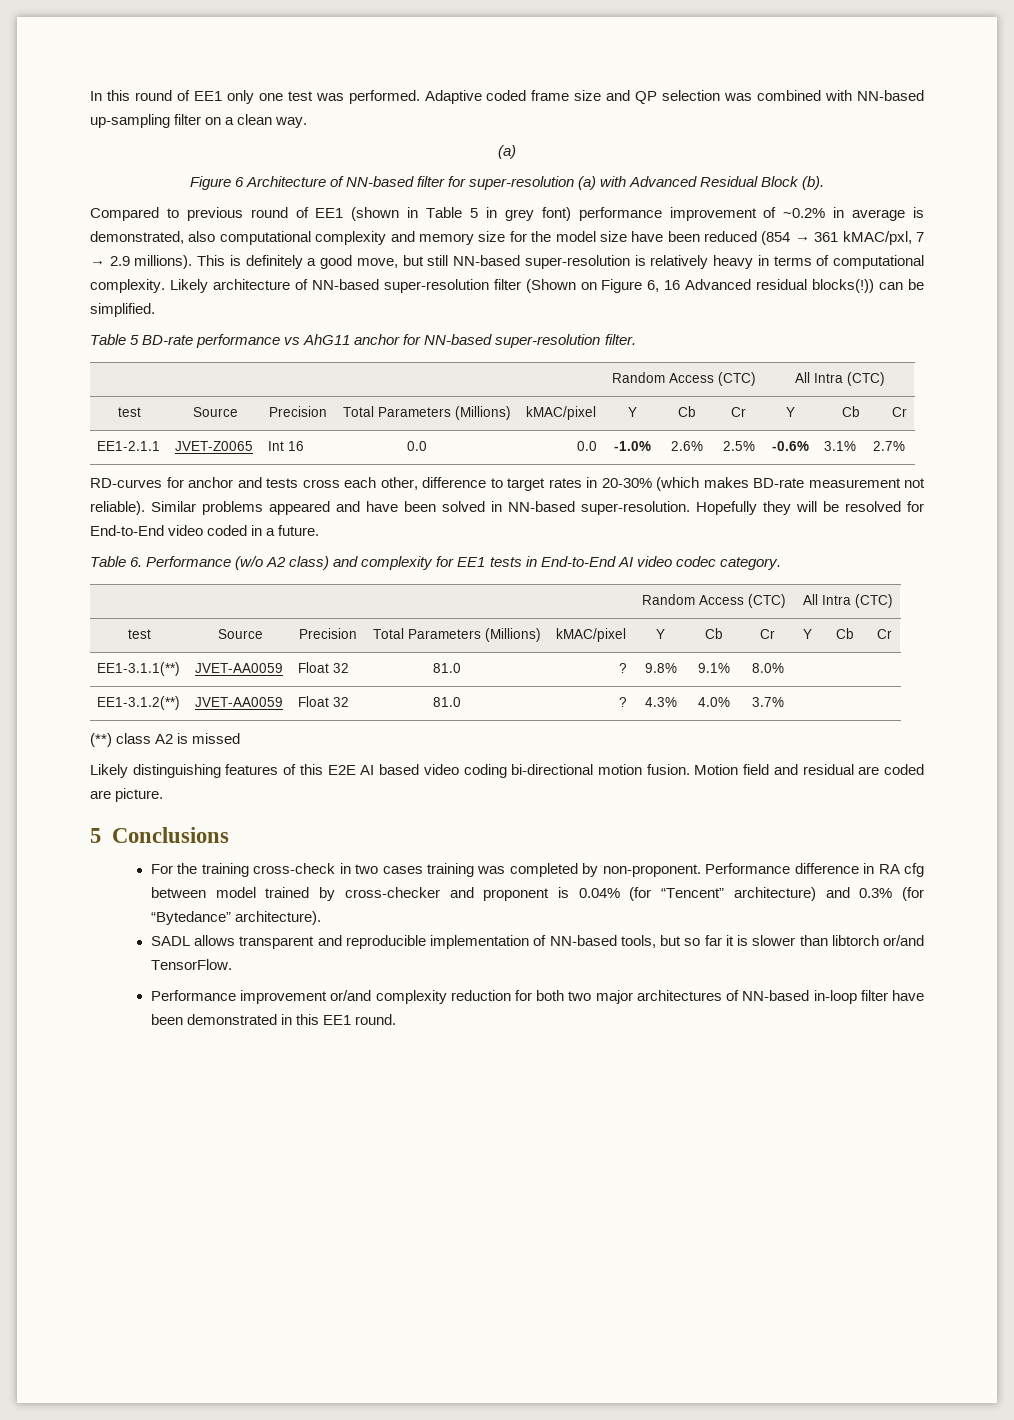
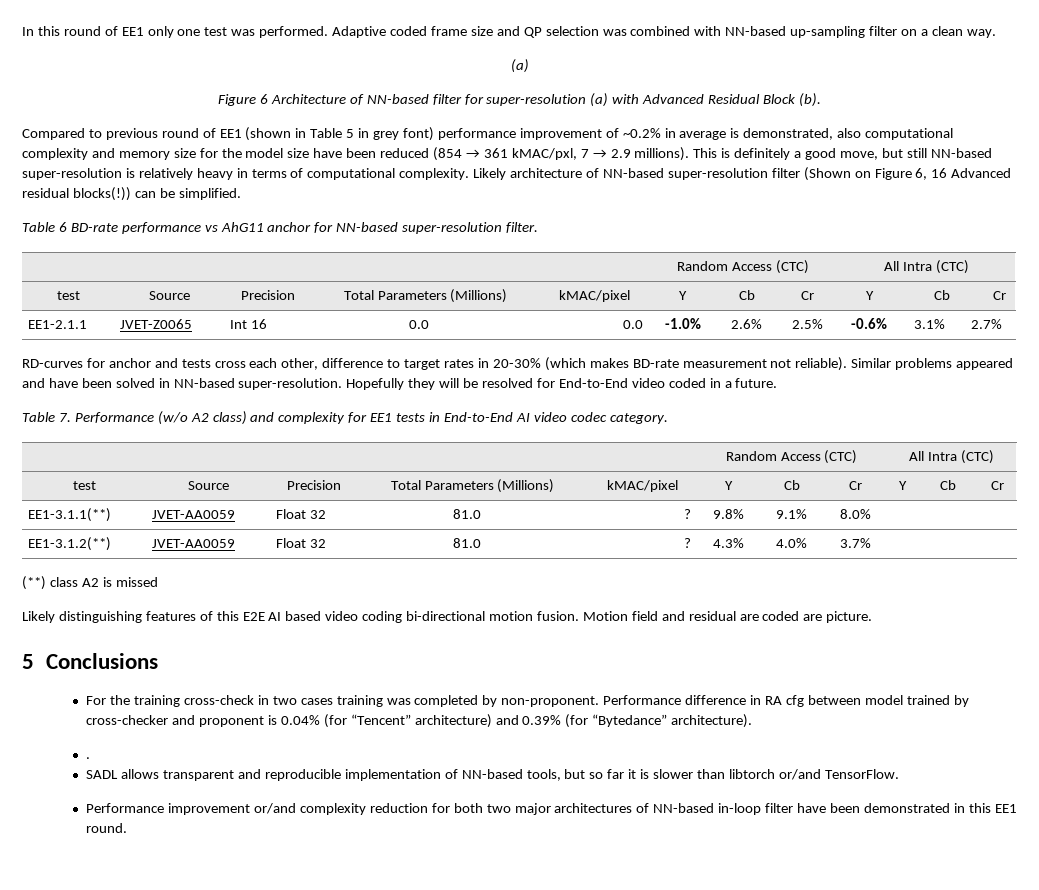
[130,335,140,345] 5 -> [58,222,67,232] 6
[130,557,143,567] 6. -> [58,413,71,422] 7.
[859,888,893,898] 0.3% -> [522,715,562,725] 0.39%
(321, 918) none -> [86,757,91,759] // .

